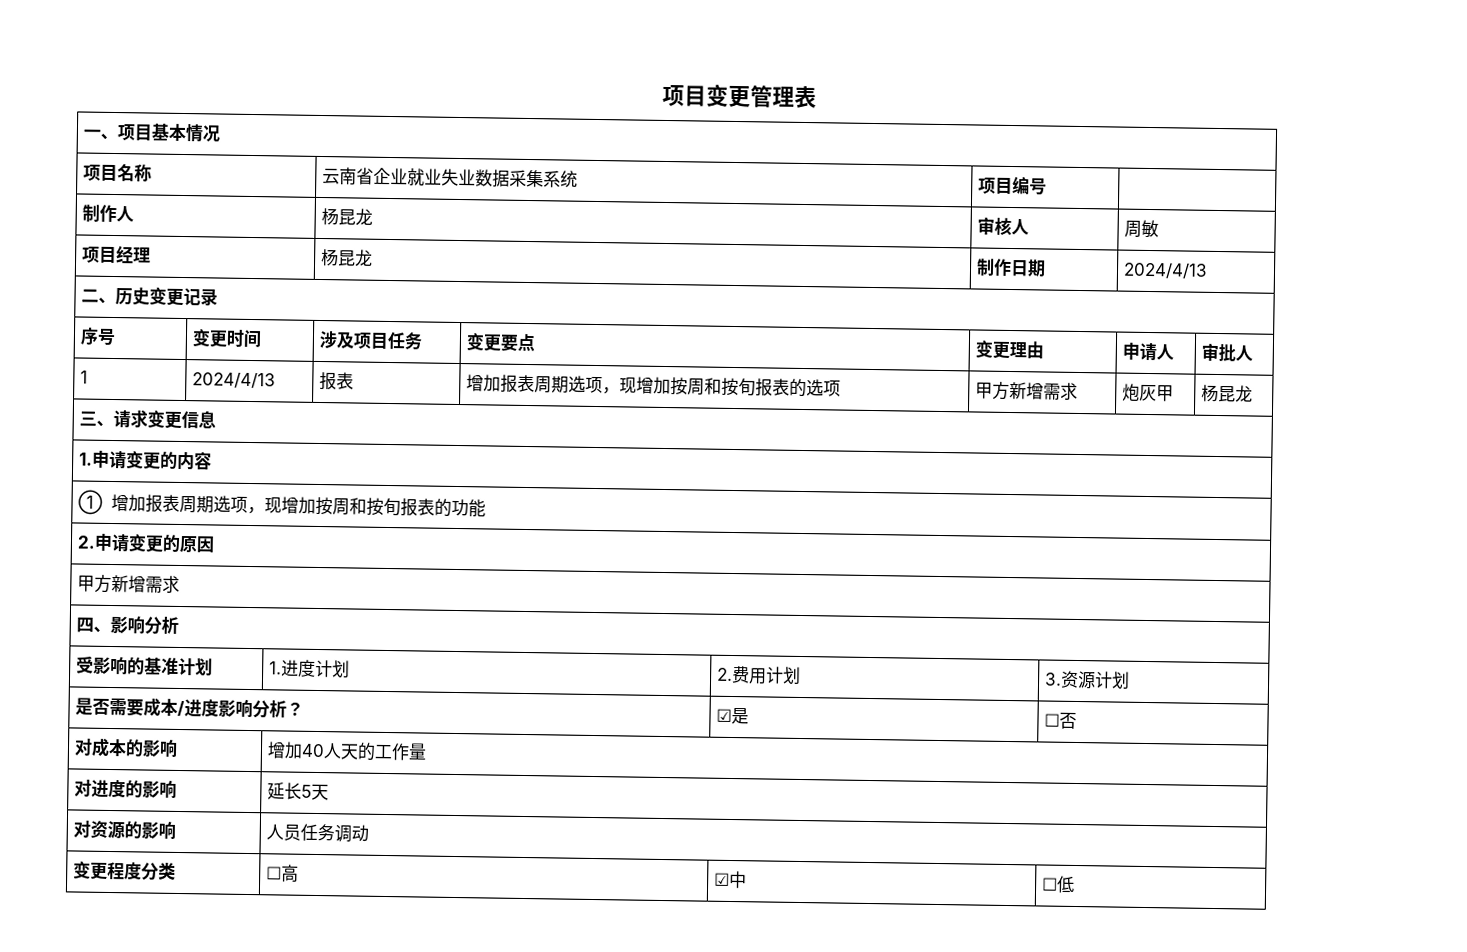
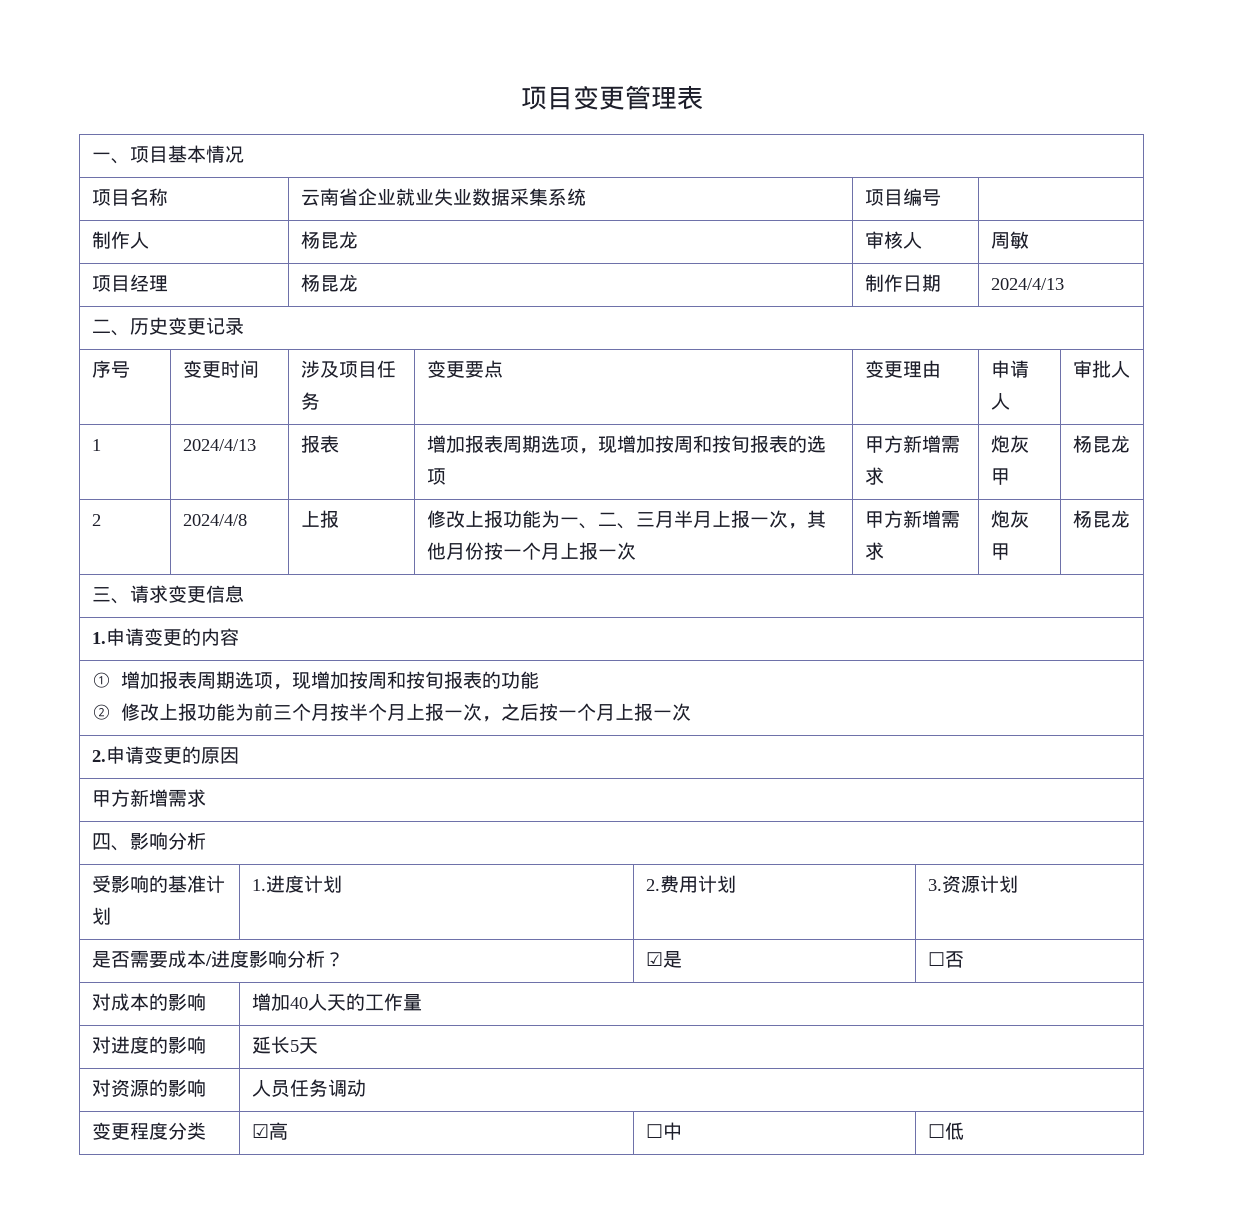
(1254, 394) none -> [92,514,102,526] [183,514,248,526] [301,510,340,528] [427,510,827,529] [427,542,637,560] [865,510,961,528] [865,542,885,560] [991,510,1030,528] [991,543,1011,560] [1073,510,1131,528] // 2 | 2024/4/8 | 上报 | 修改上报功能为一、二、三月半月上报一次，其他月份按一个月上报一次 | 甲方新增需求 | 炮灰甲 | 杨昆龙
(486, 508) none -> [92,703,691,722] // ②修改上报功能为前三个月按半个月上报一次，之后按一个月上报一次
[266,866,283,880] ☐ -> [252,1124,270,1138] ☑
[714,872,731,886] ☑ -> [646,1124,664,1138] ☐

